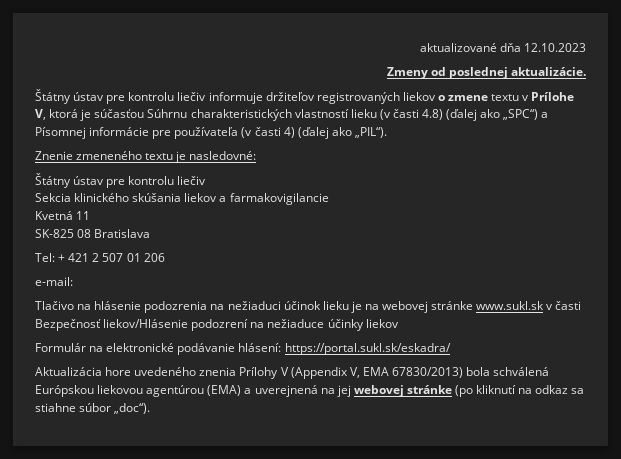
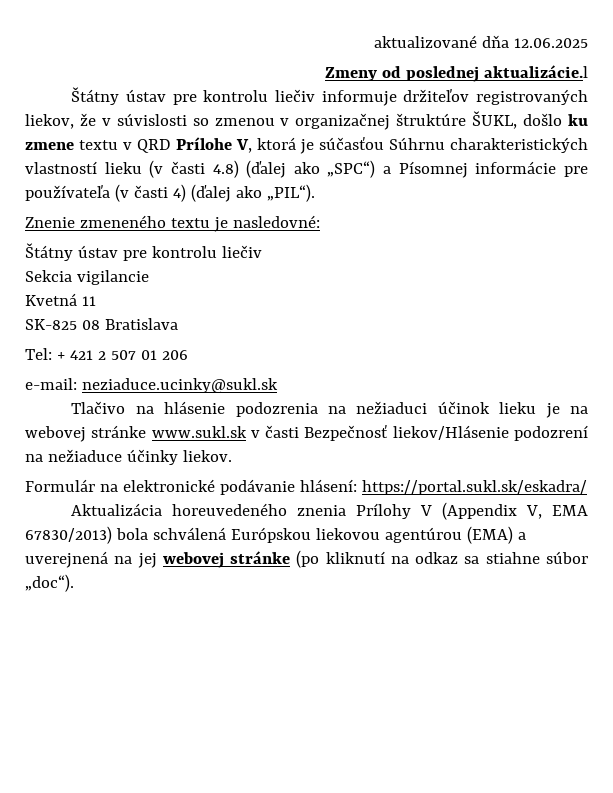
[524,43,586,52] 12.10.2023 -> [514,38,588,48] 12.06.2025
[511,67,586,76] aktualizácie. -> [484,65,588,78] aktualizácie.l
[402,92,445,101] liekov o -> [25,111,588,130] liekov, že v súvislosti so zmenou v organizačnej štruktúre ŠUKL, došlo ku
(530, 98) none -> [137,139,171,153] QRD
[74,193,329,205] klinického skúšania liekov a farmakovigilancie -> [76,270,149,285] vigilancie
(73, 281) none -> [81,378,278,393] neziaduce.ucinky@sukl.sk
[365,319,399,328] liekov -> [182,450,232,462] liekov.
[105,367,197,376] hore uvedeného -> [172,503,288,516] horeuvedeného

